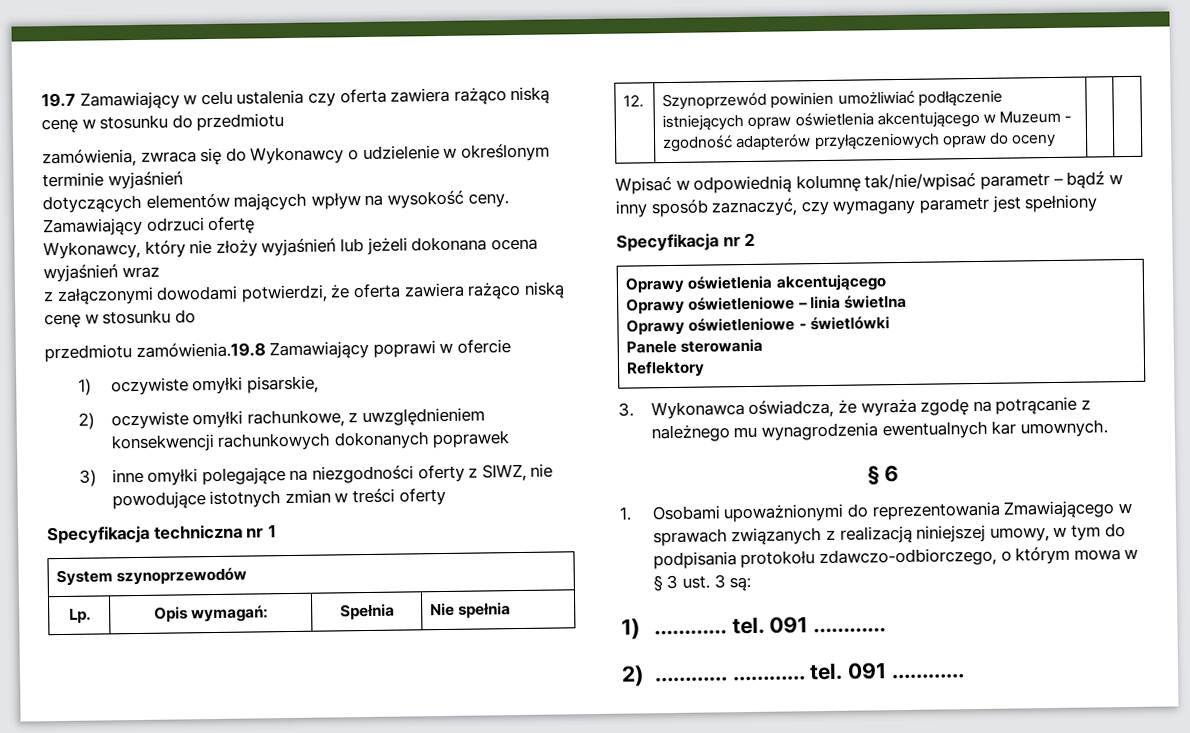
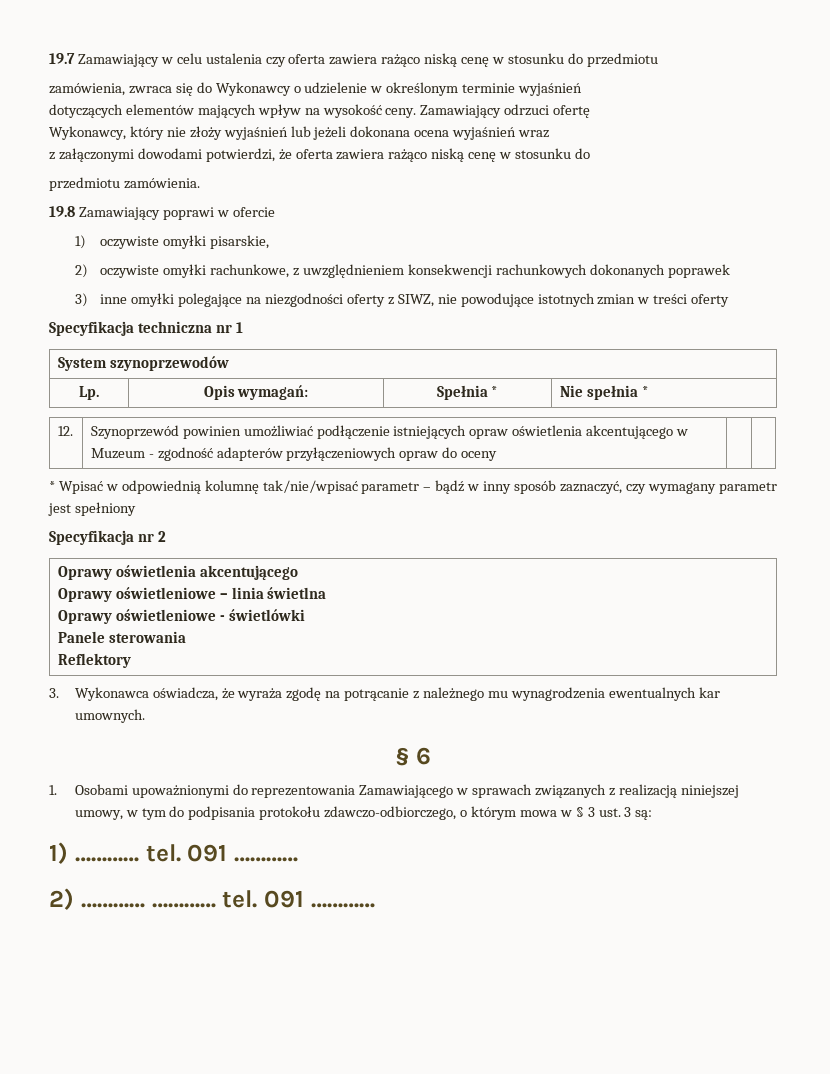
[135,342,266,359] zamówienia.19.8 -> [123,178,200,189] [49,206,75,217] zamówienia. // 19.8
(395, 612) none -> [491,386,499,397] *
(512, 610) none -> [641,386,649,397] *
(1057, 140) none -> [49,481,55,491] *
[1003,500,1116,519] Zmawiającego -> [359,785,454,798] Zamawiającego

